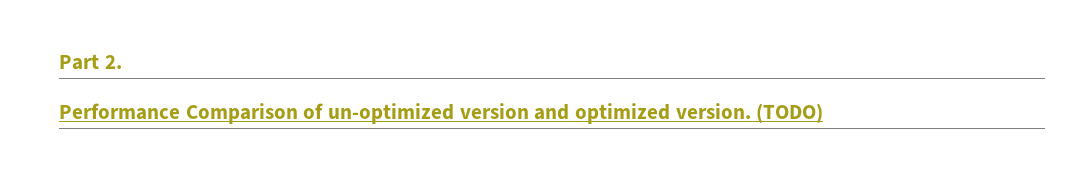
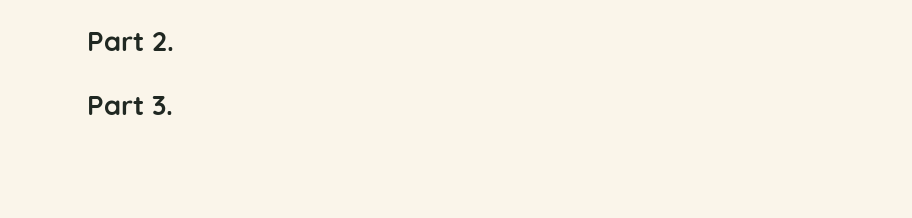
[59,103,824,124] Performance Comparison of un-optimized version and optimized version. (TODO) -> [87,96,173,115] Part 3.

